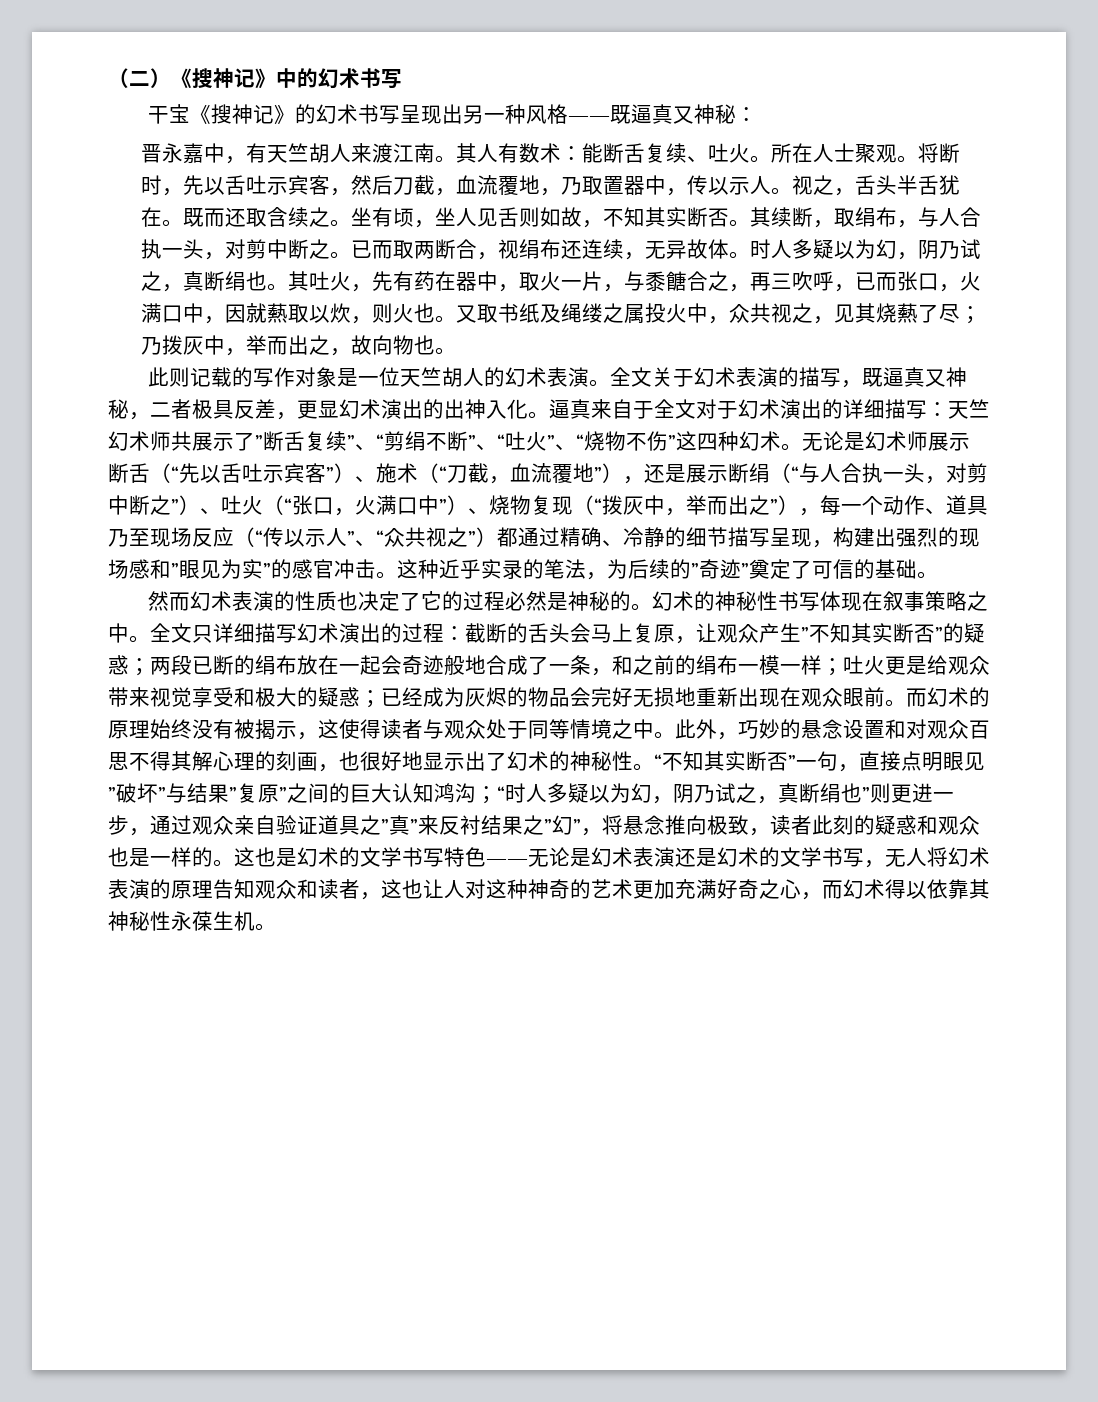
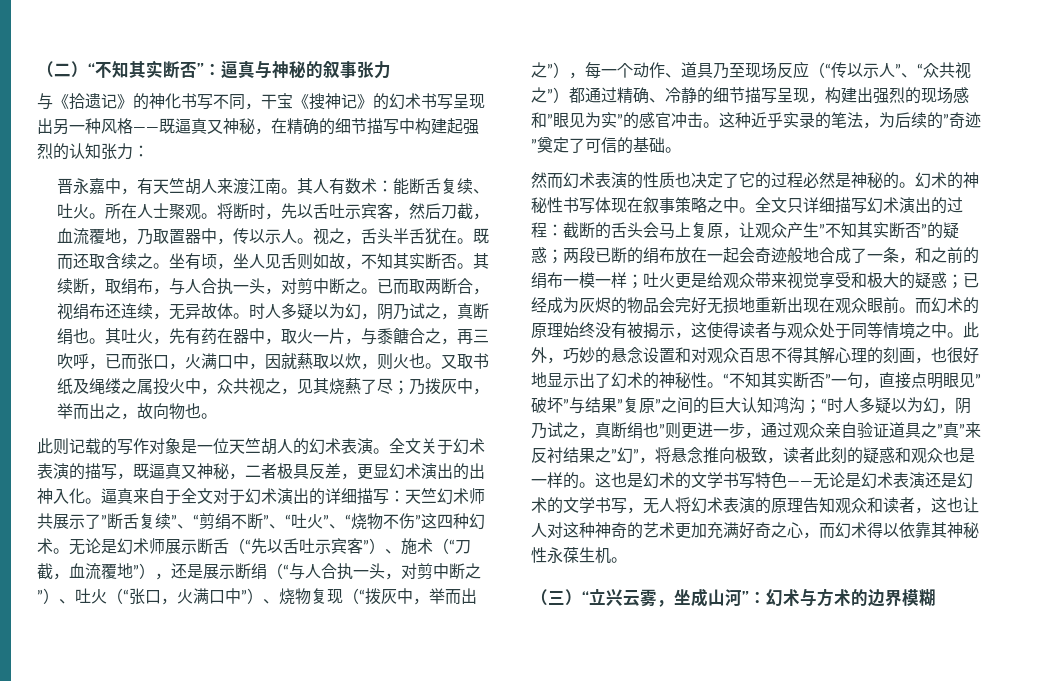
[171,68,402,89] 《搜神记》中的幻术书写 // -> [88,60,391,79] [37,93,261,110] “不知其实断否”：逼真与神秘的叙事张力 // 与《拾遗记》的神化书写不同，
(737, 114) none -> [255,118,479,135] [37,143,133,160] ，在精确的细节描写中构建起强烈的认知张力
(276, 927) none -> [531,588,936,607] // （三）“立兴云雾，坐成山河”：幻术与方术的边界模糊

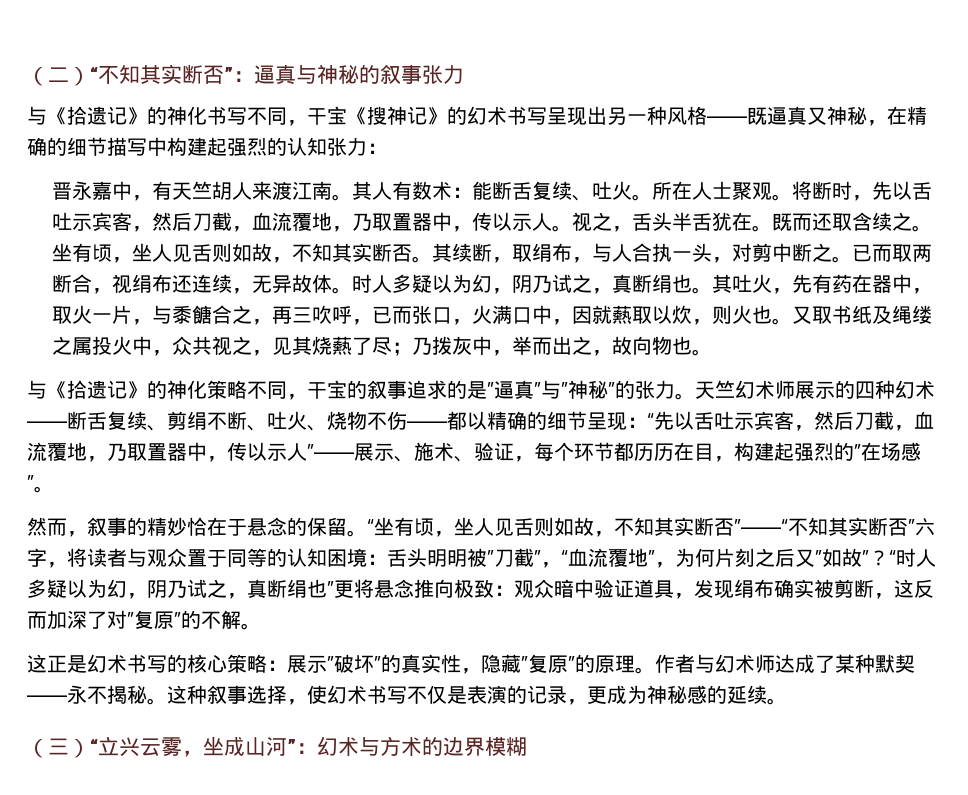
[37,438,485,455] [37,463,485,480] [37,488,485,505] [37,513,485,530] [37,538,245,555] 此则记载的写作对象是一位天竺胡人的幻术表演。全文关于幻术表演的描写，既逼真又神秘，二者极具反差，更显幻术演出的出神入化。逼真来自于全文对于幻术演出的详细描写：天竺幻术师共展示了”断舌复续”、“剪绢不断”、“吐火”、“烧物不伤”这四种幻术。无论是幻术师展示断舌（ -> [27,380,935,400] [27,411,647,431] 与《拾遗记》的神化策略不同，干宝的叙事追求的是”逼真”与”神秘”的张力。天竺幻术师展示的四种幻术——断舌复续、剪绢不断、吐火、烧物不伤——都以精确的细节呈现：
[363,538,471,555] [37,563,481,580] [37,588,477,605] [531,61,971,79] [531,87,969,104] [531,112,981,129] [531,137,681,154] [531,172,979,189] [531,197,963,214] [531,222,959,239] [531,247,979,264] [531,272,979,289] [531,297,979,314] [531,322,979,339] [531,347,979,364] [531,372,981,389] [531,397,821,414] ”）、施术（“刀截，血流覆地”），还是展示断绢（“与人合执一头，对剪中断之”）、吐火（“张口，火满口中”）、烧物复现（“拨灰中，举而出之”），每一个动作、道具乃至现场反应（“传以示人”、“众共视之”）都通过精确、冷静的细节描写呈现，构建出强烈的现场感和”眼见为实”的感官冲击。这种近乎实录的笔法，为后续的”奇迹”奠定了可信的基础。 // 然而幻术表演的性质也决定了它的过程必然是神秘的。幻术的神秘性书写体现在叙事策略之中。全文只详细描写幻术演出的过程：截断的舌头会马上复原，让观众产生”不知其实断否”的疑惑；两段已断的绢布放在一起会奇迹般地合成了一条，和之前的绢布一模一样；吐火更是给观众带来视觉享受和极大的疑惑；已经成为灰烬的物品会完好无损地重新出现在观众眼前。而幻术的原理始终没有被揭示，这使得读者与观众处于同等情境之中。此外，巧妙的悬念设置和对观众百思不得其解心理的刻画，也很好地显示出了幻术的神秘性。“不知其实断否”一句，直接点明眼见”破坏”与结果”复原”之间的巨大认知鸿沟； -> [794,411,934,431] [27,442,921,462] [27,475,54,493] [27,517,935,537] [27,548,889,568] ，然后刀截，血流覆地，乃取置器中，传以示人”——展示、施术、验证，每个环节都历历在目，构建起强烈的”在场感”。 // 然而，叙事的精妙恰在于悬念的保留。“坐有顷，坐人见舌则如故，不知其实断否”——“不知其实断否”六字，将读者与观众置于同等的认知困境：舌头明明被”刀截”，“血流覆地”，为何片刻之后又”如故”？
[665,422,981,439] [531,447,975,464] [531,472,973,489] [531,497,979,514] [531,522,979,539] [531,547,611,564] 则更进一步，通过观众亲自验证道具之”真”来反衬结果之”幻”，将悬念推向极致，读者此刻的疑惑和观众也是一样的。这也是幻术的文学书写特色——无论是幻术表演还是幻术的文学书写，无人将幻术表演的原理告知观众和读者，这也让人对这种神奇的艺术更加充满好奇之心，而幻术得以依靠其神秘性永葆生机 -> [334,579,934,599] [27,610,261,630] [27,654,915,674] [27,685,767,705] 更将悬念推向极致：观众暗中验证道具，发现绢布确实被剪断，这反而加深了对”复原”的不解。 // 这正是幻术书写的核心策略：展示”破坏”的真实性，隐藏”复原”的原理。作者与幻术师达成了某种默契——永不揭秘。这种叙事选择，使幻术书写不仅是表演的记录，更成为神秘感的延续

